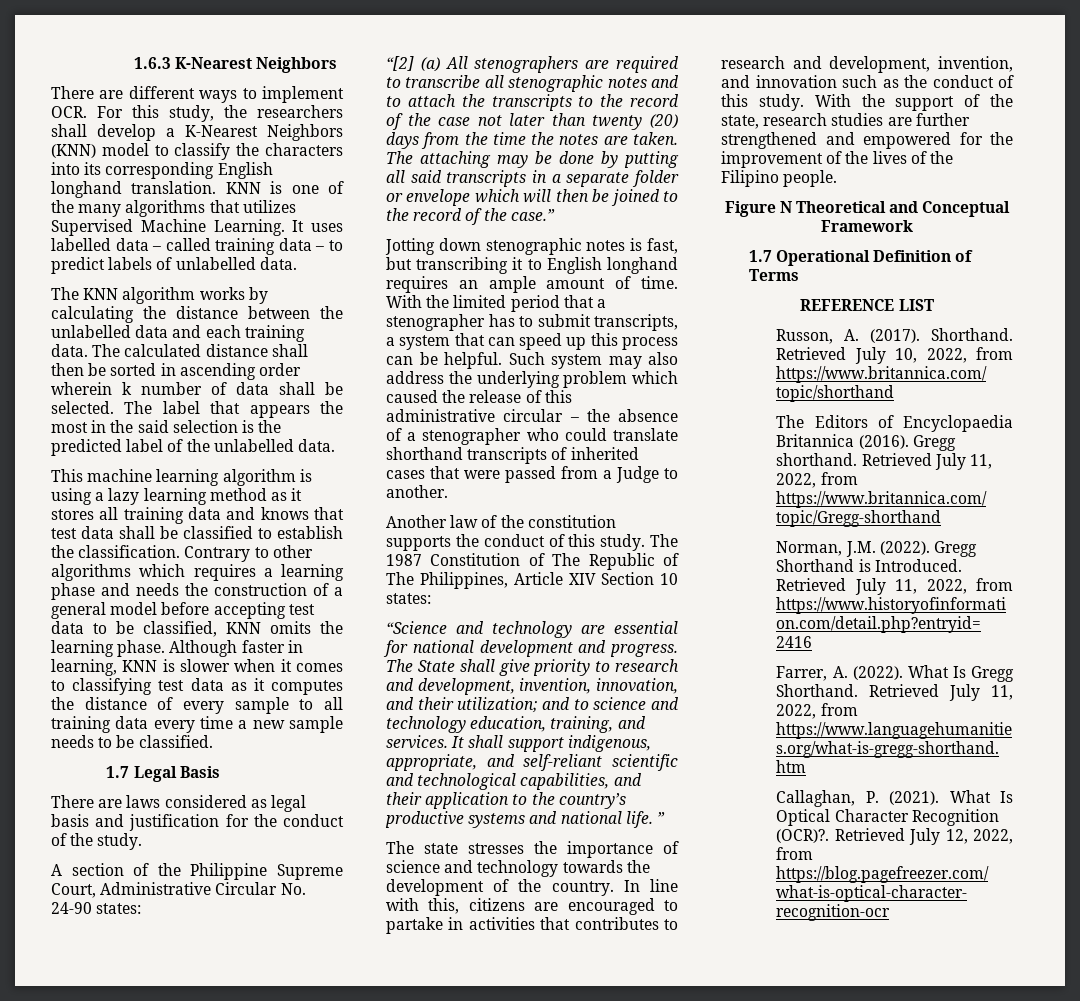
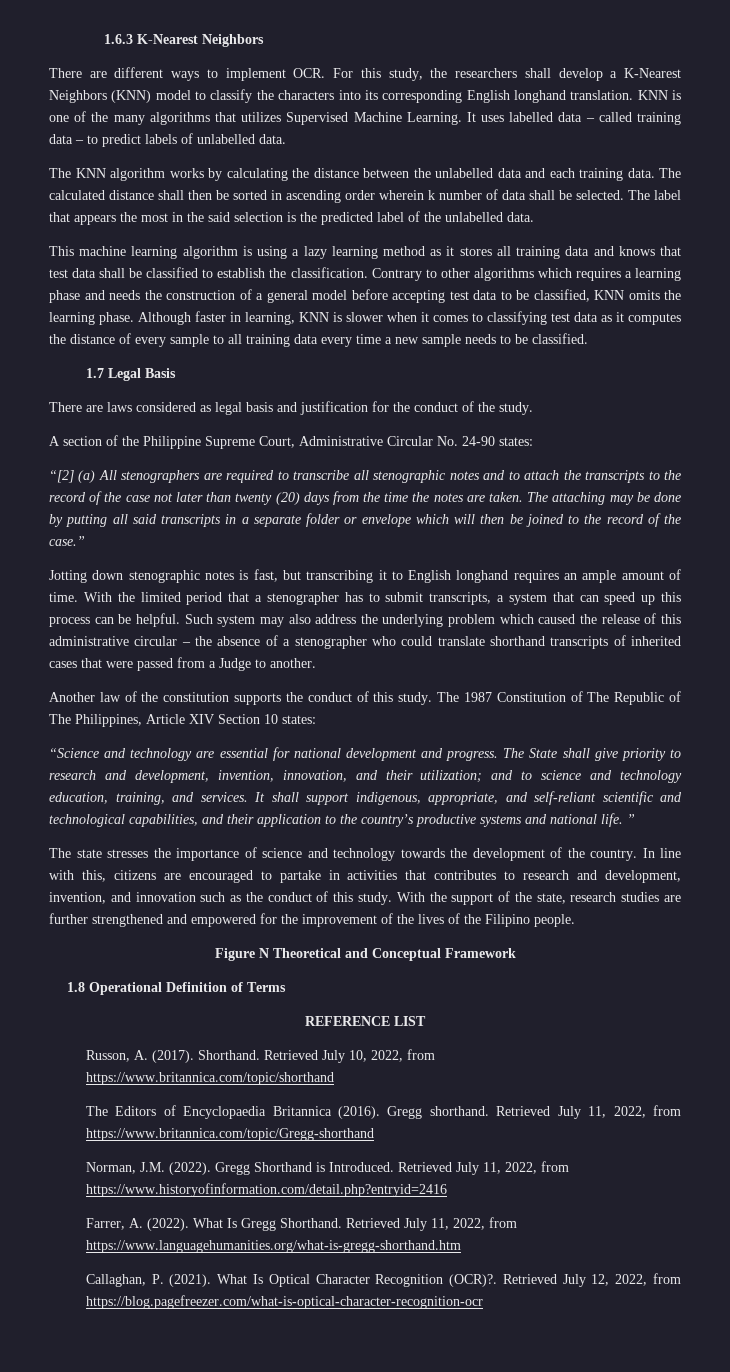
[748,250,772,262] 1.7 -> [67,982,86,992] 1.8

